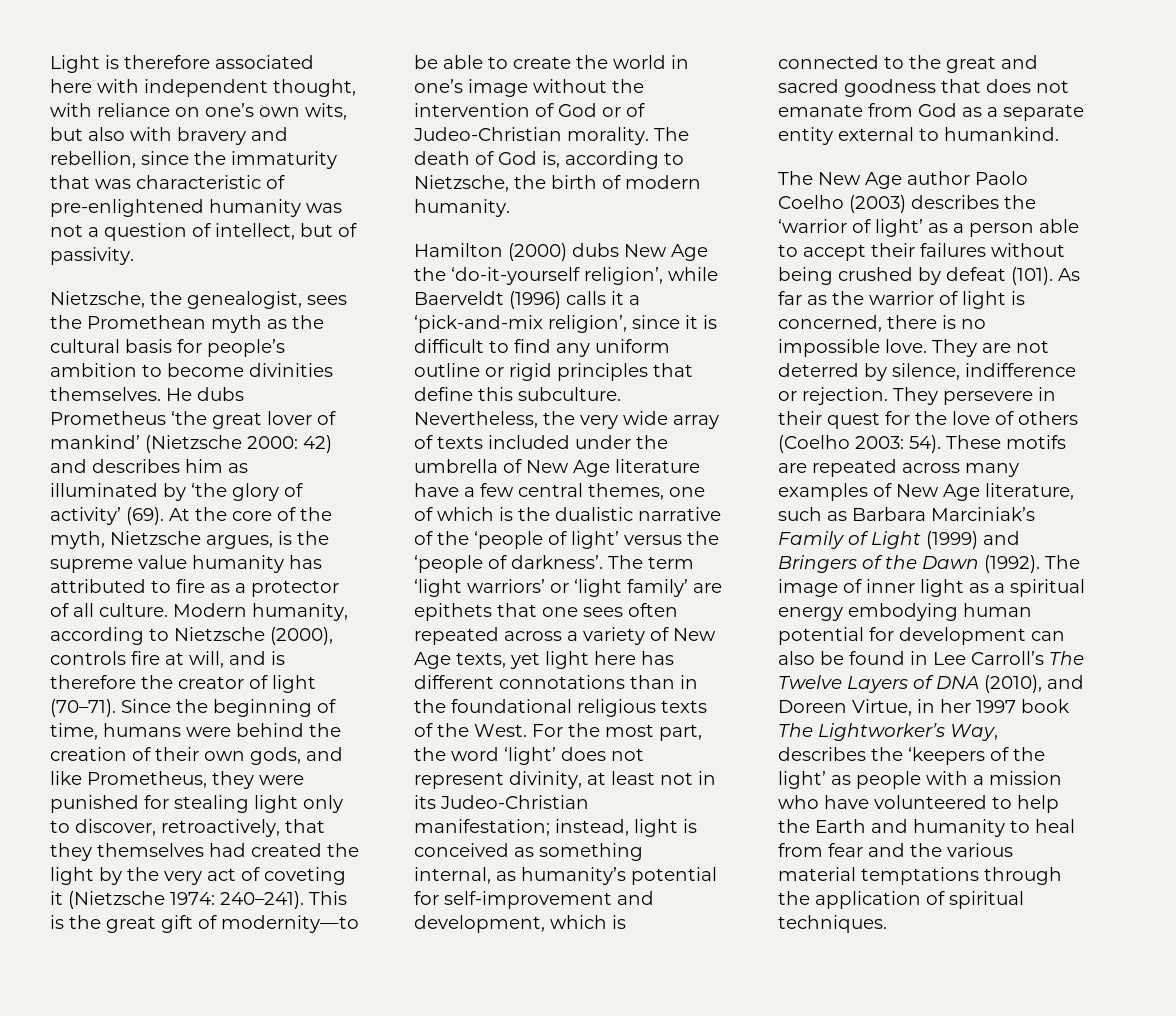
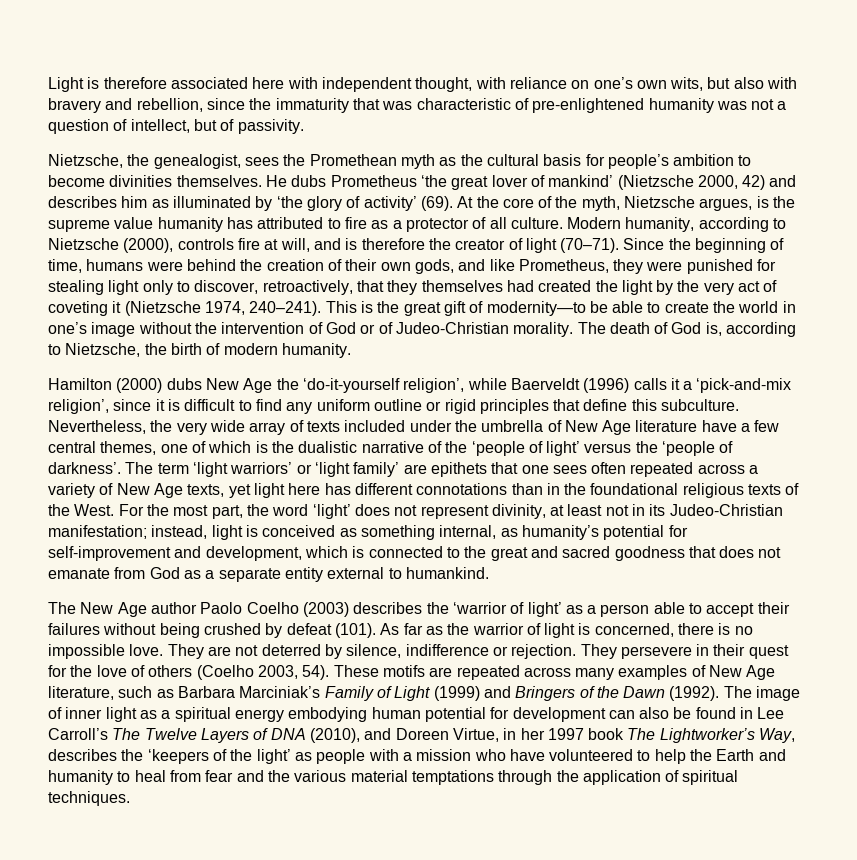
[247,436,298,449] 2000: -> [697,175,738,189] 2000,
[170,892,215,905] 1974: -> [204,301,245,315] 1974,
[855,436,904,449] 2003: -> [257,665,298,679] 2003,

